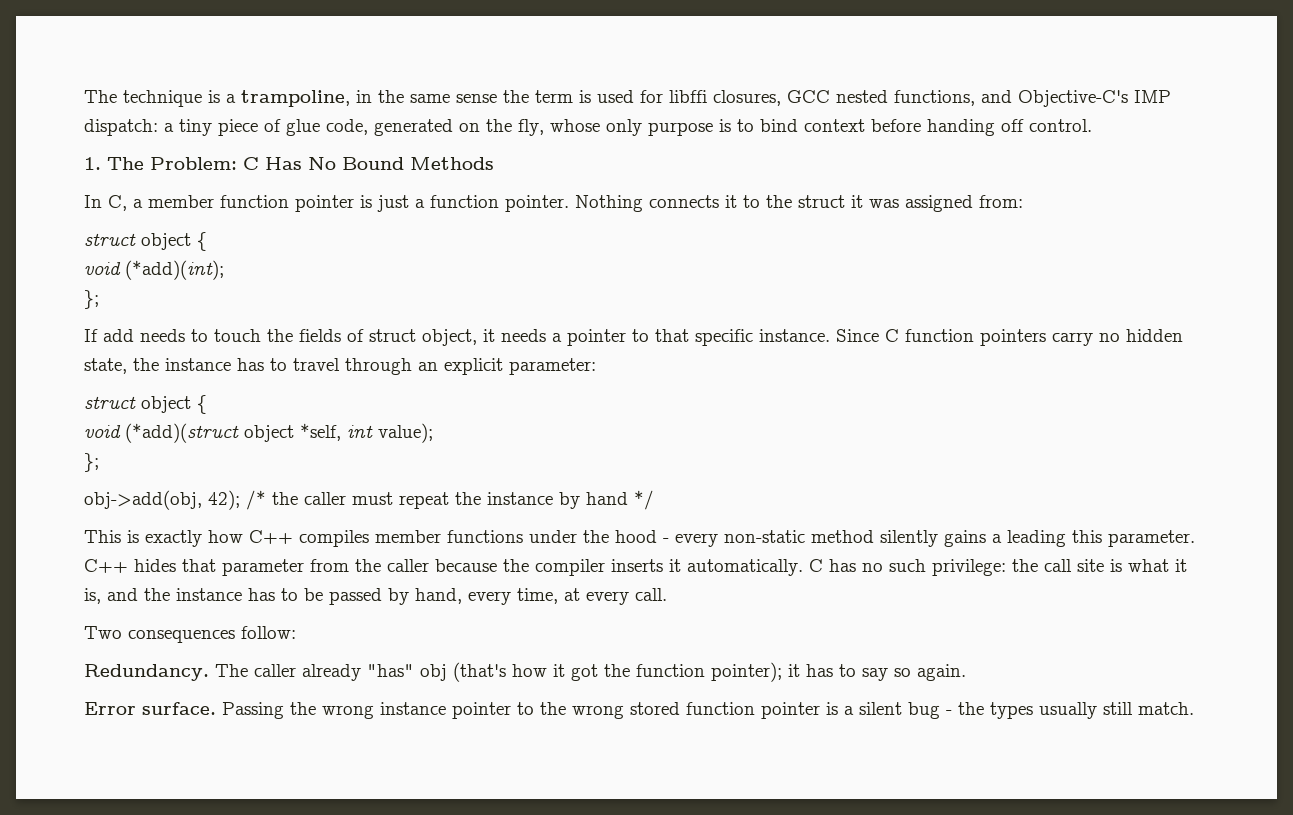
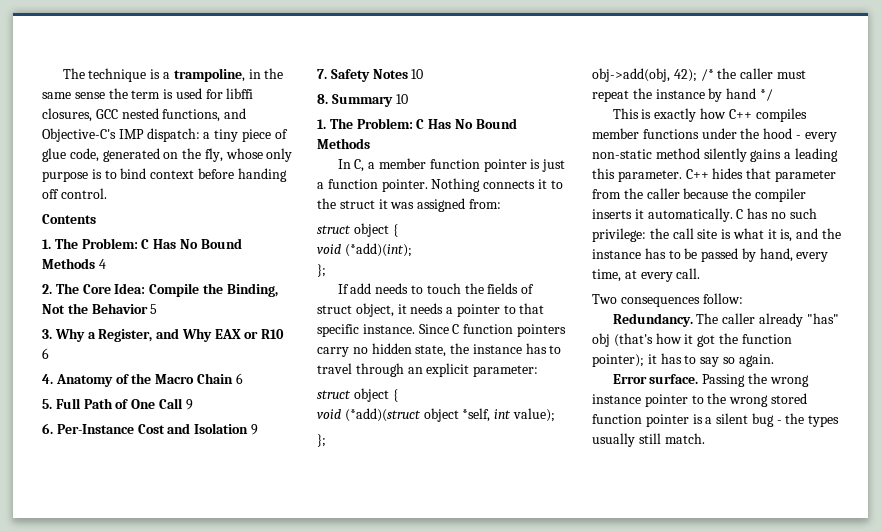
(1092, 125) none -> [42,214,96,224] [42,238,242,249] [42,258,106,269] [42,283,278,297] [42,303,158,314] [42,328,285,342] [42,348,49,359] [42,373,243,387] [42,398,193,410] [42,423,258,435] [317,69,424,82] [317,94,408,107] // Contents // 1. The Problem: C Has No Bound Methods 4 // 2. The Core Idea: Compile the Binding, Not the Behavior 5 // 3. Why a Register, and Why EAX or R10 6 // 4. Anatomy of the Macro Chain 6 // 5. Full Path of One Call 9 // 6. Per-Instance Cost and Isolation 9 // 7. Safety Notes 10 // 8. Summary 10

